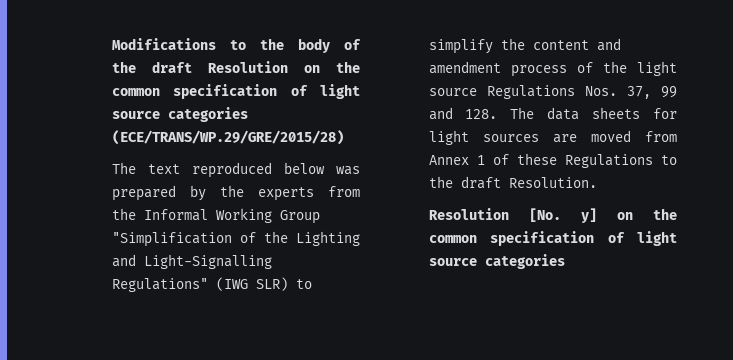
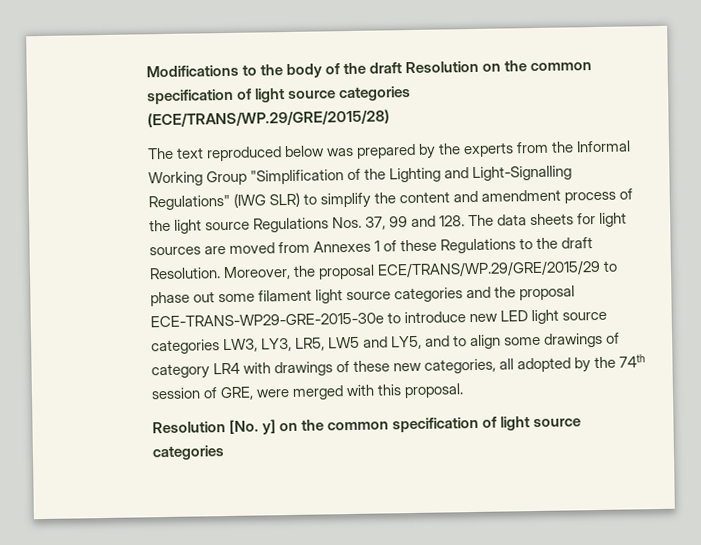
[428,155,469,165] Annex -> [312,240,371,253] Annexes
(597, 182) none -> [222,259,618,281] [149,285,576,307] [149,309,607,328] [150,332,621,355] [150,354,647,380] [150,383,465,401] Moreover, the proposal ECE/TRANS/WP.29/GRE/2015/29 to phase out some filament light source categories and the proposal ECE-TRANS-WP29-GRE-2015-30e to introduce new LED light source categories LW3, LY3, LR5, LW5 and LY5, and to align some drawings of category LR4 with drawings of these new categories, all adopted by the 74th session of GRE, were merged with this proposal.

